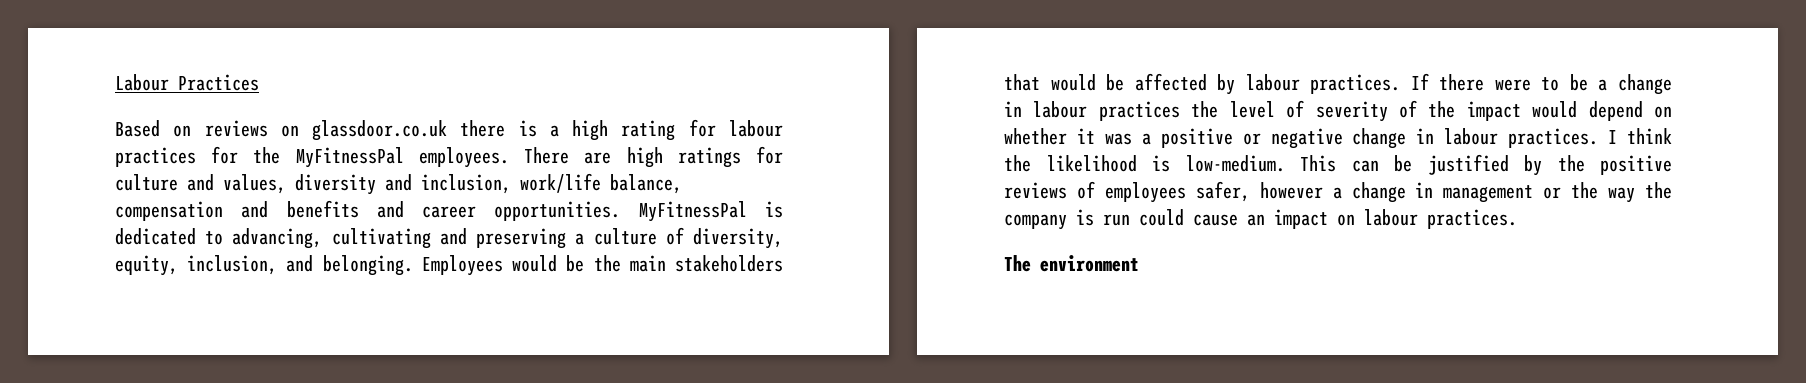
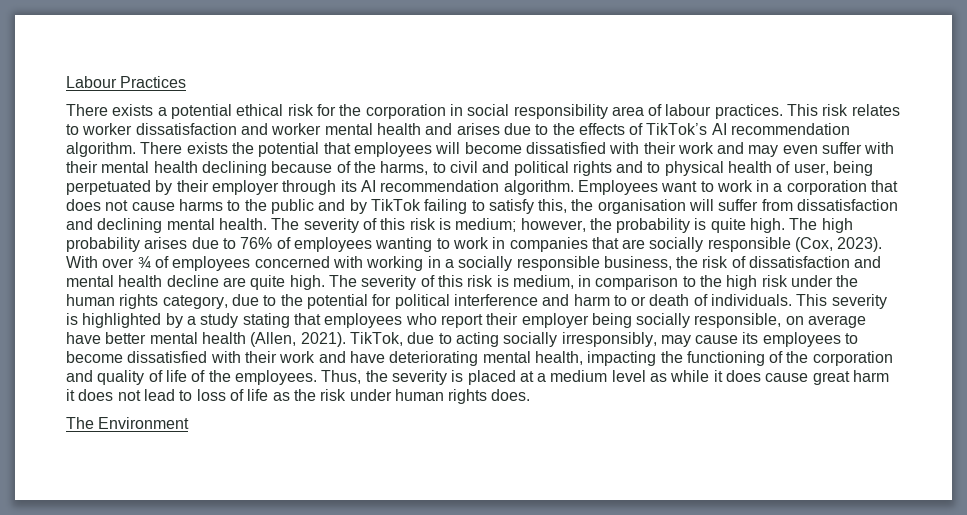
[115,119,783,141] [115,146,783,168] [115,173,682,195] [115,200,783,222] [115,227,783,249] [115,255,783,276] [1004,73,1672,95] [1004,100,1672,122] [1004,128,1672,149] [1004,154,1672,176] [1004,181,1672,203] [1004,209,1517,230] [1004,255,1139,272] Based on reviews on glassdoor.co.uk there is a high rating for labour practices for the MyFitnessPal employees. There are high ratings for culture and values, diversity and inclusion, work/life balance, compensation and benefits and career opportunities. MyFitnessPal is dedicated to advancing, cultivating and preserving a culture of diversity, equity, inclusion, and belonging. Employees would be the main stakeholders that would be affected by labour practices. If there were to be a change in labour practices the level of severity of the impact would depend on whether it was a positive or negative change in labour practices. I think the likelihood is low-medium. This can be justified by the positive reviews of employees safer, however a change in management or the way the company is run could cause an impact on labour practices. // The environment -> [66,104,900,119] [66,123,851,135] [66,142,895,157] [66,161,874,176] [66,180,899,195] [66,199,899,214] [66,218,853,233] [66,237,883,252] [66,256,882,271] [66,275,859,290] [66,294,887,309] [66,313,867,328] [66,332,859,347] [66,351,893,366] [66,370,890,385] [66,389,531,404] [66,417,190,429] There exists a potential ethical risk for the corporation in social responsibility area of labour practices. This risk relates to worker dissatisfaction and worker mental health and arises due to the effects of TikTok’s AI recommendation algorithm. There exists the potential that employees will become dissatisfied with their work and may even suffer with their mental health declining because of the harms, to civil and political rights and to physical health of user, being perpetuated by their employer through its AI recommendation algorithm. Employees want to work in a corporation that does not cause harms to the public and by TikTok failing to satisfy this, the organisation will suffer from dissatisfaction and declining mental health. The severity of this risk is medium; however, the probability is quite high. The high probability arises due to 76% of employees wanting to work in companies that are socially responsible (Cox, 2023). With over ¾ of employees concerned with working in a socially responsible business, the risk of dissatisfaction and mental health decline are quite high. The severity of this risk is medium, in comparison to the high risk under the human rights category, due to the potential for political interference and harm to or death of individuals. This severity is highlighted by a study stating that employees who report their employer being socially responsible, on average have better mental health (Allen, 2021). TikTok, due to acting socially irresponsibly, may cause its employees to become dissatisfied with their work and have deteriorating mental health, impacting the functioning of the corporation and quality of life of the employees. Thus, the severity is placed at a medium level as while it does cause great harm it does not lead to loss of life as the risk under human rights does. // The Environment

